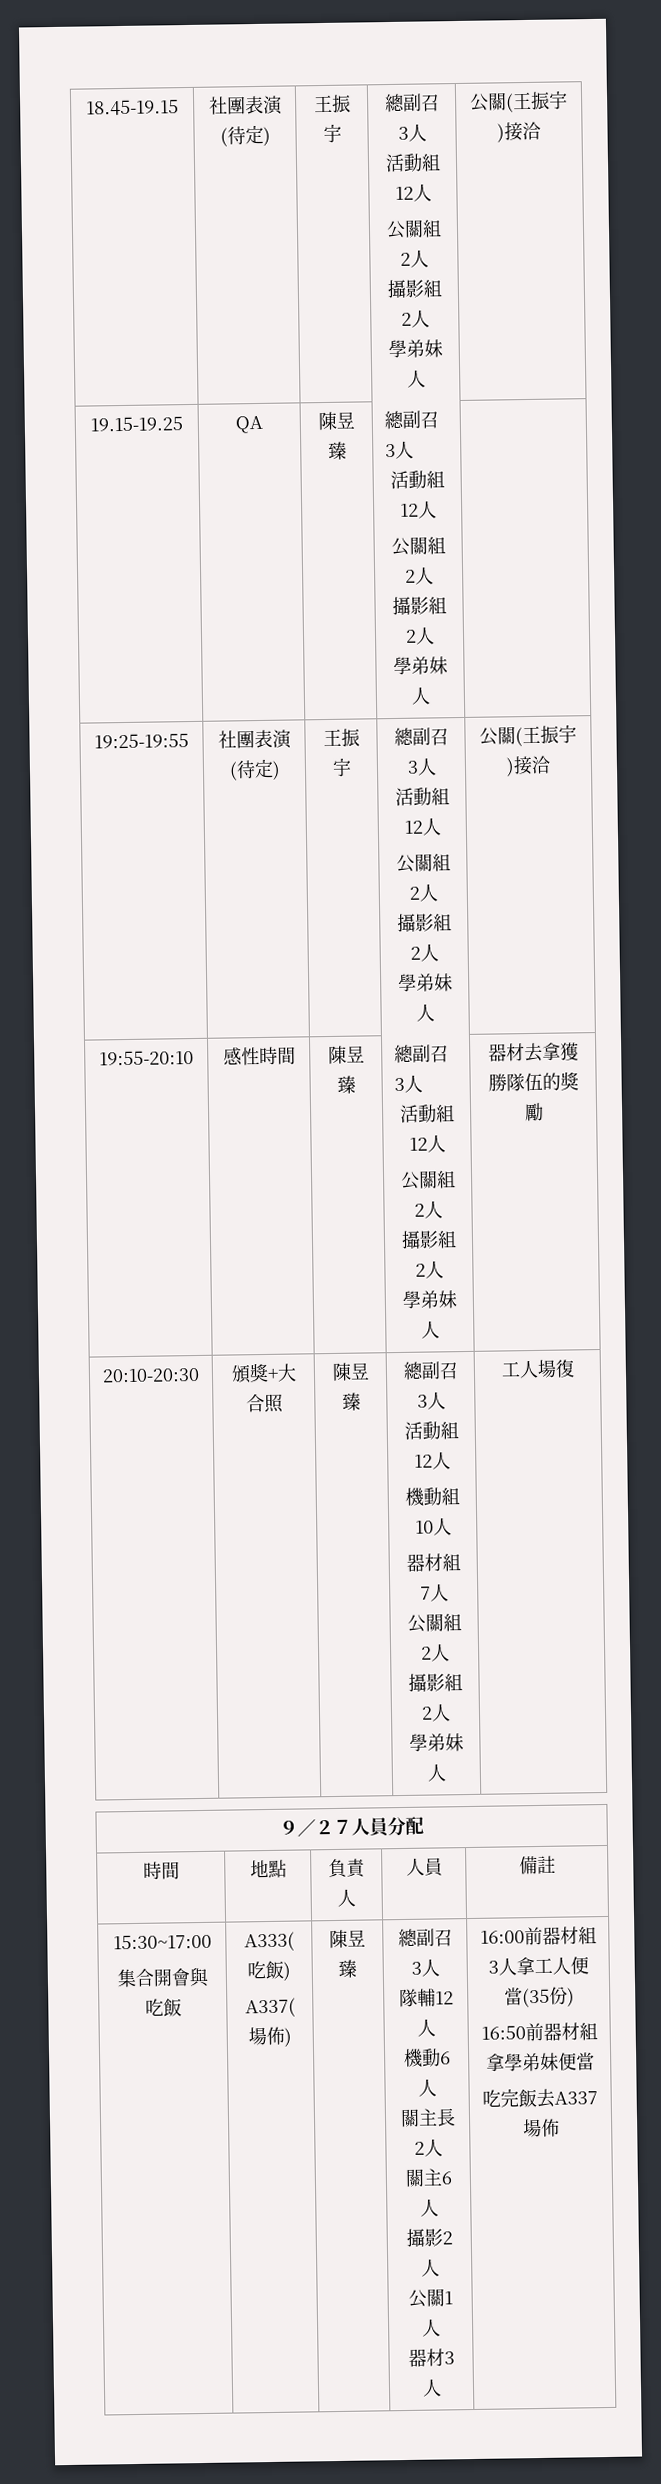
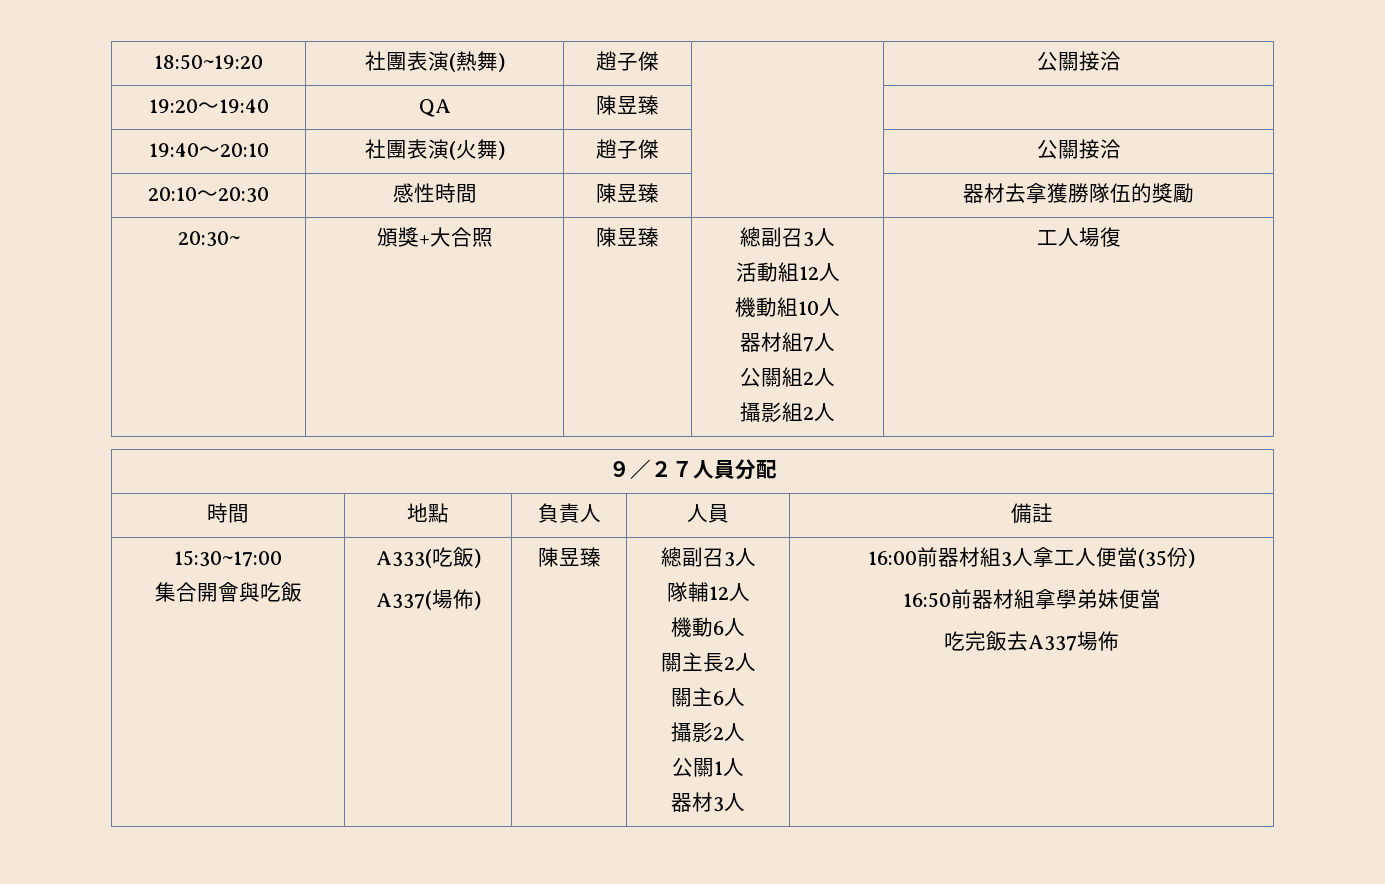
[86,99,179,116] [207,95,284,115] [219,124,271,147] [312,94,351,113] [322,123,342,143] [383,93,440,113] [397,123,427,142] [384,153,441,173] [394,183,432,202] [385,219,442,240] [399,249,429,268] [386,279,442,299] [400,309,430,328] [387,339,443,359] [406,369,426,388] [469,90,568,113] [497,121,541,143] [90,416,183,432] 18.45-19.15 | 社團表演(待定) | 王振宇 | 總副召3人 // 活動組12人 // 公關組2人 // 攝影組2人 // 學弟妹人 | 公關(王振宇)接洽 // 19.15-19.25 -> [154,54,263,70] [364,51,505,72] [596,51,659,71] [1036,51,1121,71] [148,99,269,113] 18:50~19:20 | 社團表演(熱舞) | 趙子傑 | | 公關接洽 // 19:20～19:40
[384,410,440,430] [385,440,415,459] [389,470,445,490] [399,500,437,519] [390,536,446,557] [404,566,434,585] [391,596,447,616] [404,626,435,645] [392,656,448,676] [410,686,431,705] [94,733,189,749] [217,729,293,749] [228,758,281,781] [322,728,360,747] [331,757,352,777] [393,727,449,747] [406,757,437,776] [394,787,450,807] [403,817,441,836] [395,853,451,873] [408,883,438,902] [396,913,452,932] [409,943,439,962] [397,973,453,992] [415,1003,435,1022] [479,724,577,747] [506,755,551,777] [99,1050,194,1066] 總副召3人 // 活動組12人 // 公關組2人 // 攝影組2人 // 學弟妹人 | // 19:25-19:55 | 社團表演(待定) | 王振宇 | 總副召3人 // 活動組12人 // 公關組2人 // 攝影組2人 // 學弟妹人 | 公關(王振宇)接洽 // 19:55-20:10 -> [148,143,269,157] [364,139,505,160] [596,139,659,159] [1036,139,1121,159] [148,187,269,203] | // 19:40～20:10 | 社團表演(火舞) | 趙子傑 | | 公關接洽 // 20:10～20:30
[394,1044,450,1064] [394,1074,424,1093] [398,1104,455,1123] [408,1134,446,1153] [399,1170,456,1190] [413,1200,443,1219] [400,1230,457,1249] [414,1260,444,1279] [401,1290,457,1309] [420,1320,440,1339] 總副召3人 // 活動組12人 // 公關組2人 // 攝影組2人 // 學弟妹人 -> (659, 193) none
[102,1367,200,1383] 20:10-20:30 -> [177,231,240,247] 20:30~
[408,1733,464,1752] [426,1763,447,1782] // 學弟妹人 -> (835, 412) none

